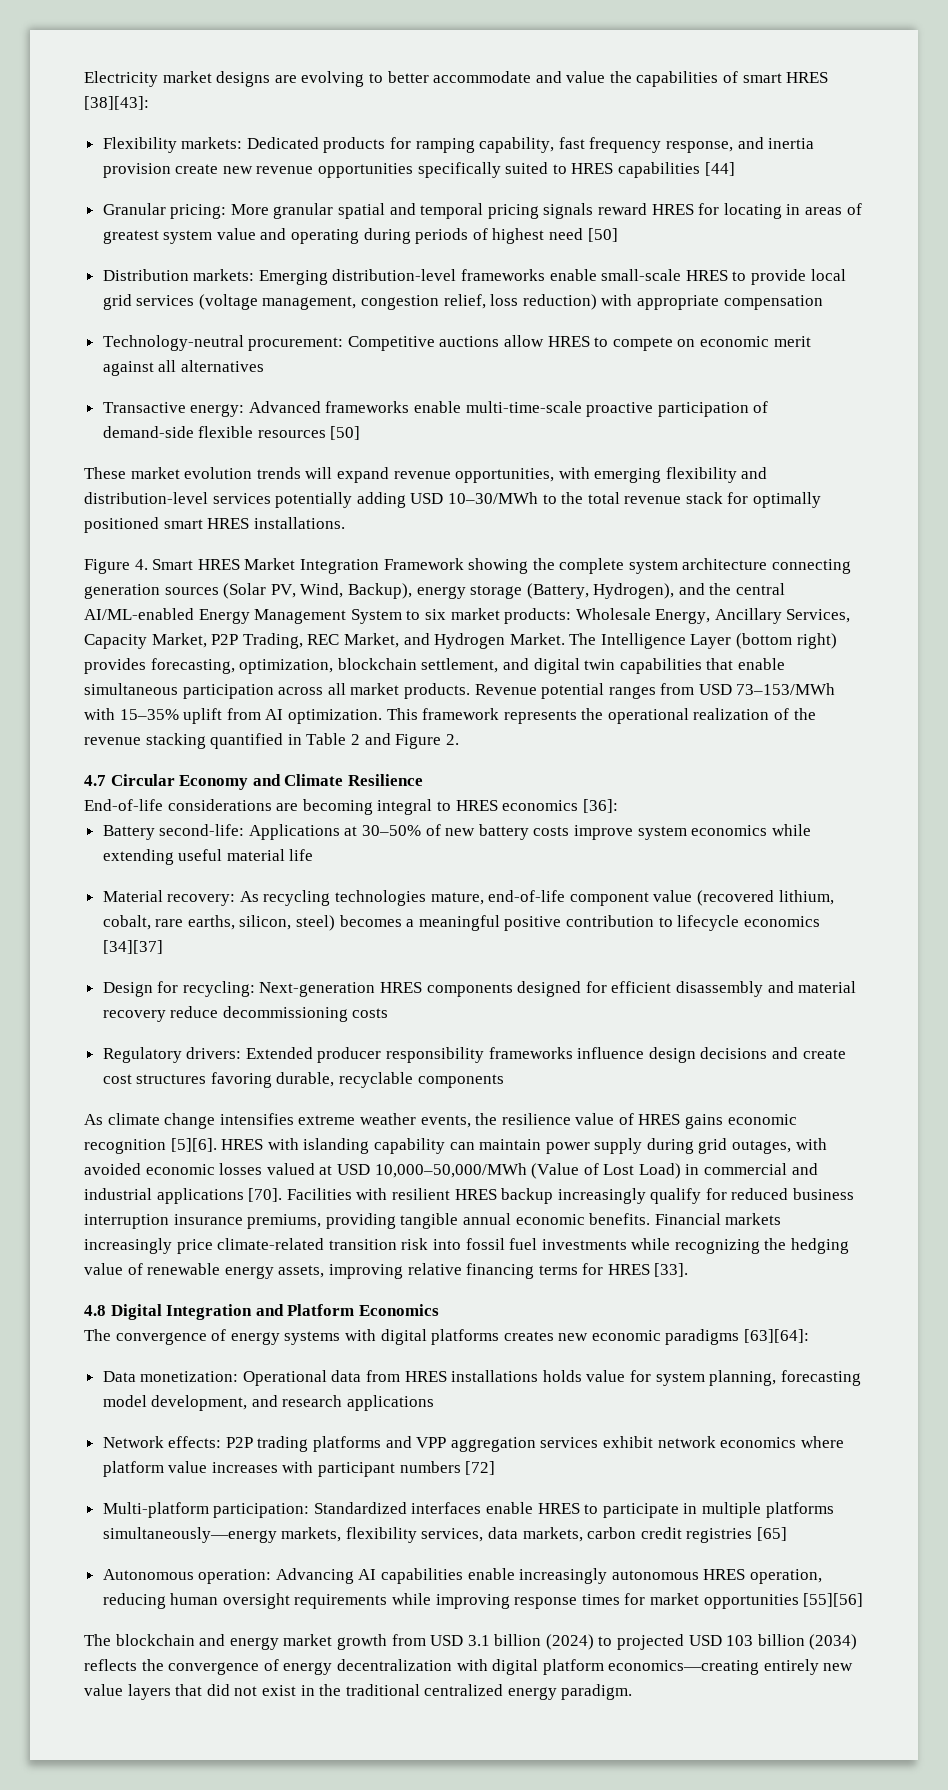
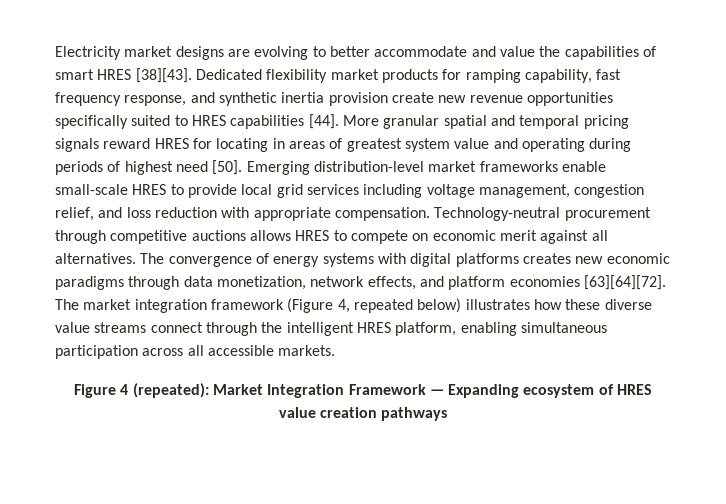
[84,96,149,110] [102,137,319,153] [38][43]: // Flexibility markets: Dedicated -> [135,68,379,83] [38][43]. Dedicated flexibility market
(764, 143) none -> [218,92,277,106] synthetic
[704,162,735,176] [102,203,227,219] [44] // Granular pricing: -> [308,114,339,129] [44].
[587,228,618,242] [102,269,255,281] [50] // Distribution markets: -> [212,160,243,175] [50].
(457, 275) none -> [428,161,477,172] market
[198,294,258,310] (voltage -> [363,184,475,198] including voltage
[490,294,823,310] [102,335,545,351] loss reduction) with appropriate compensation // Technology-neutral procurement: Competitive auctions allow -> [98,207,651,221] [55,230,291,244] and loss reduction with appropriate compensation. Technology-neutral procurement through competitive auctions allows
[180,360,264,372] [102,401,769,417] [102,426,361,440] [84,467,768,483] [84,492,822,508] [84,517,345,533] [84,558,852,574] [84,583,786,599] [84,608,851,624] [84,633,837,649] [84,658,785,674] [84,683,836,699] [84,708,816,724] [84,733,459,749] [84,774,423,790] [84,799,618,815] [102,824,811,840] [102,849,314,865] [102,890,834,906] [102,915,820,931] [102,940,163,954] [102,981,857,997] [102,1006,389,1022] [102,1047,846,1063] [102,1072,504,1088] [84,1113,797,1129] [84,1138,827,1154] [84,1163,818,1179] [84,1188,855,1204] [84,1213,782,1229] [84,1238,850,1254] [84,1263,689,1279] [84,1304,439,1320] alternatives // Transactive energy: Advanced frameworks enable multi-time-scale proactive participation of demand-side flexible resources [50] // These market evolution trends will expand revenue opportunities, with emerging flexibility and distribution-level services potentially adding USD 10–30/MWh to the total revenue stack for optimally positioned smart HRES installations. // Figure 4. Smart HRES Market Integration Framework showing the complete system architecture connecting generation sources (Solar PV, Wind, Backup), energy storage (Battery, Hydrogen), and the central AI/ML-enabled Energy Management System to six market products: Wholesale Energy, Ancillary Services, Capacity Market, P2P Trading, REC Market, and Hydrogen Market. The Intelligence Layer (bottom right) provides forecasting, optimization, blockchain settlement, and digital twin capabilities that enable simultaneous participation across all market products. Revenue potential ranges from USD 73–153/MWh with 15–35% uplift from AI optimization. This framework represents the operational realization of the revenue stacking quantified in Table 2 and Figure 2. // 4.7 Circular Economy and Climate Resilience // End-of-life considerations are becoming integral to HRES economics [36]: // Battery second-life: Applications at 30–50% of new battery costs improve system economics while extending useful material life // Material recovery: As recycling technologies mature, end-of-life component value (recovered lithium, cobalt, rare earths, silicon, steel) becomes a meaningful positive contribution to lifecycle economics [34][37] // Design for recycling: Next-generation HRES components designed for efficient disassembly and material recovery reduce decommissioning costs // Regulatory drivers: Extended producer responsibility frameworks influence design decisions and create cost structures favoring durable, recyclable components // As climate change intensifies extreme weather events, the resilience value of HRES gains economic recognition [5][6]. HRES with islanding capability can maintain power supply during grid outages, with avoided economic losses valued at USD 10,000–50,000/MWh (Value of Lost Load) in commercial and industrial applications [70]. Facilities with resilient HRES backup increasingly qualify for reduced business interruption insurance premiums, providing tangible annual economic benefits. Financial markets increasingly price climate-related transition risk into fossil fuel investments while recognizing the hedging value of renewable energy assets, improving relative financing terms for HRES [33]. // 4.8 Digital Integration and Platform Economics // -> [55,253,136,264] alternatives.
[744,1329,810,1343] [102,1370,861,1386] [102,1395,435,1411] [102,1436,844,1452] [102,1461,496,1477] [102,1502,834,1518] [102,1527,788,1543] [102,1568,823,1584] [102,1593,864,1609] [84,1634,858,1650] [84,1659,854,1675] [84,1684,633,1700] [63][64]: // Data monetization: Operational data from HRES installations holds value for system planning, forecasting model development, and research applications // Network effects: P2P trading platforms and VPP aggregation services exhibit network economics where platform value increases with participant numbers [72] // Multi-platform participation: Standardized interfaces enable HRES to participate in multiple platforms simultaneously—energy markets, flexibility services, data markets, carbon credit registries [65] // Autonomous operation: Advancing AI capabilities enable increasingly autonomous HRES operation, reducing human oversight requirements while improving response times for market opportunities [55][56] // The blockchain and energy market growth from USD 3.1 billion (2024) to projected USD 103 billion (2034) reflects the convergence of energy decentralization with digital platform economics—creating entirely new value layers that did not exist in the traditional centralized energy paradigm. -> [128,275,666,290] [55,298,652,313] [55,322,607,336] [55,345,336,359] [73,383,653,398] [278,407,448,421] through data monetization, network effects, and platform economies [63][64][72]. The market integration framework (Figure 4, repeated below) illustrates how these diverse value streams connect through the intelligent HRES platform, enabling simultaneous participation across all accessible markets. // Figure 4 (repeated): Market Integration Framework — Expanding ecosystem of HRES value creation pathways

